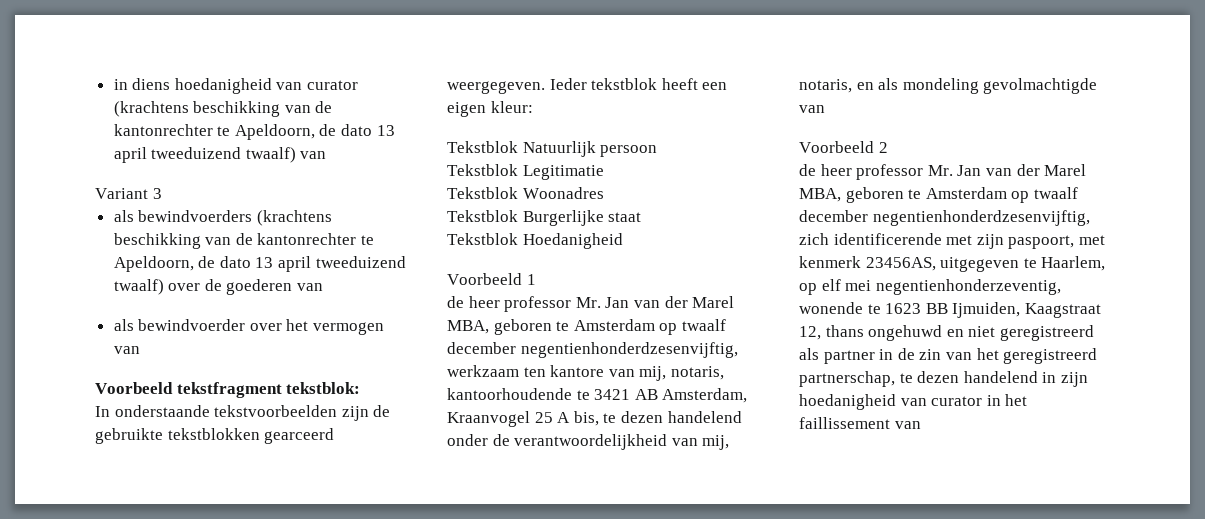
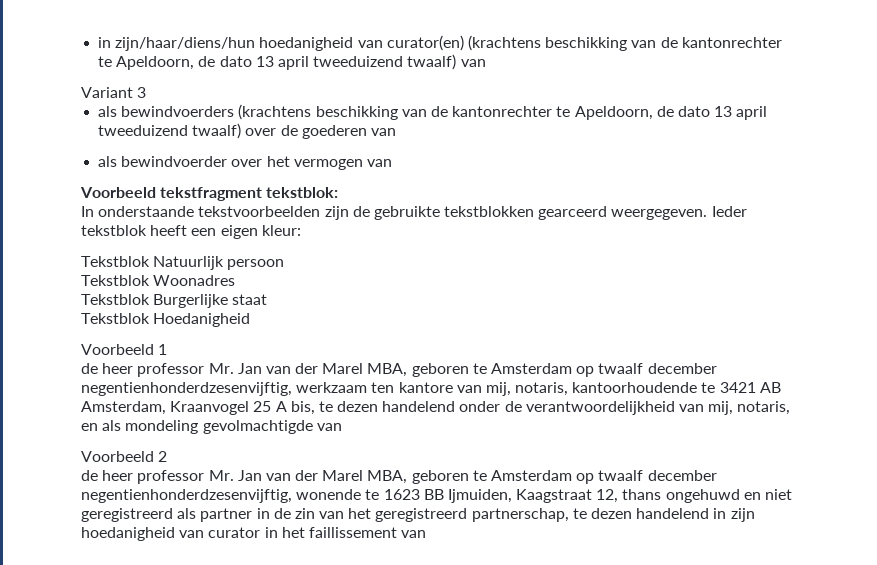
[113,78,359,94] in diens hoedanigheid van curator -> [98,35,464,51] in zijn/haar/diens/hun hoedanigheid van curator(en)
[447,164,604,180] // Tekstblok Legitimatie -> (285, 264) none
[799,233,1105,249] [799,256,1106,272] [799,279,1061,295] zich identificerende met zijn paspoort, met kenmerk 23456AS, uitgegeven te Haarlem, op elf mei negentienhonderzeventig, -> (292, 496) none

